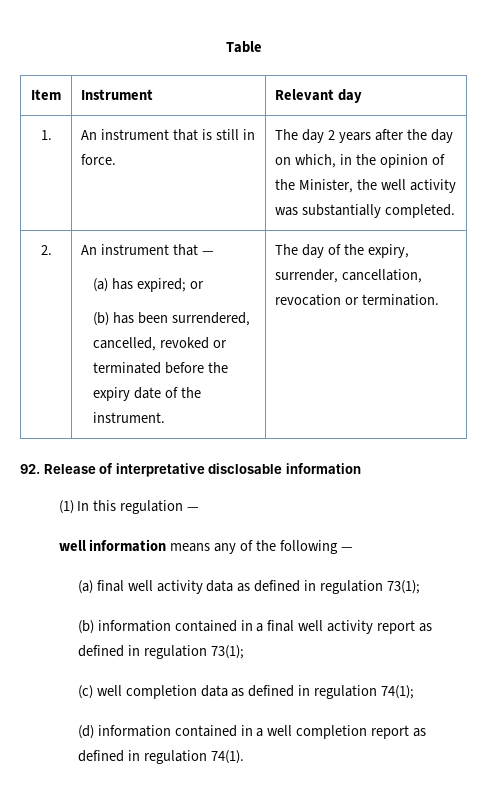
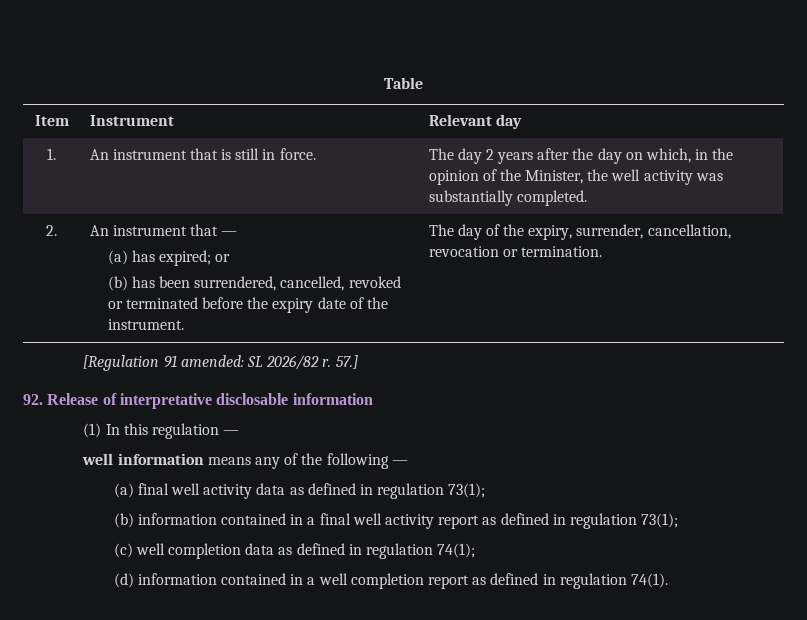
(440, 300) none -> [83,355,358,371] // [Regulation 91 amended: SL 2026/82 r. 57.]

